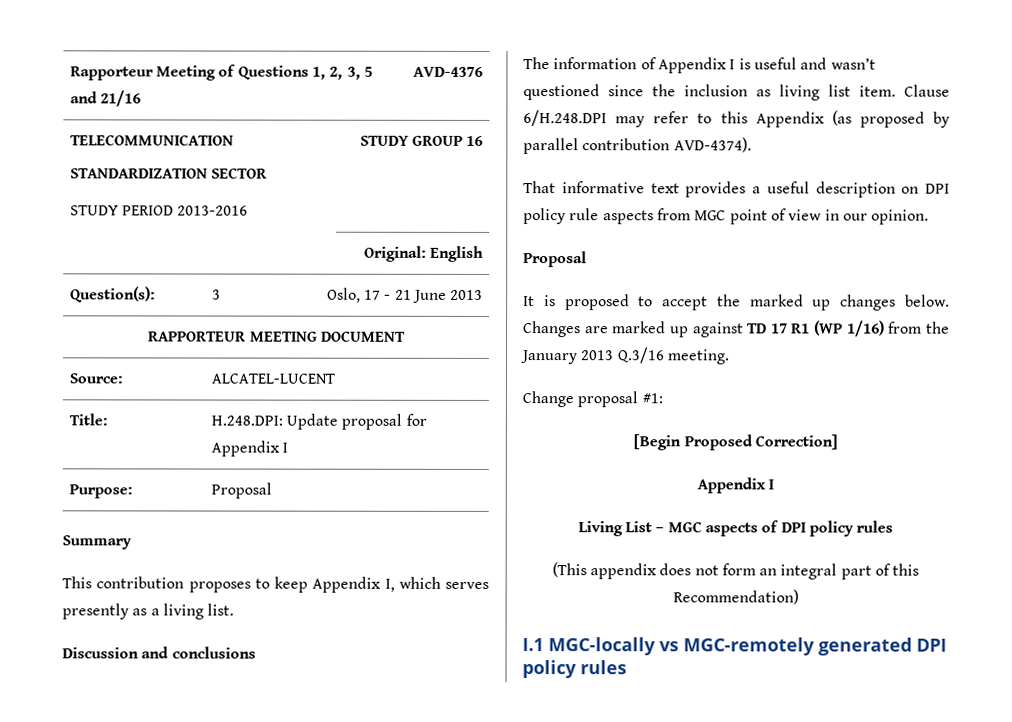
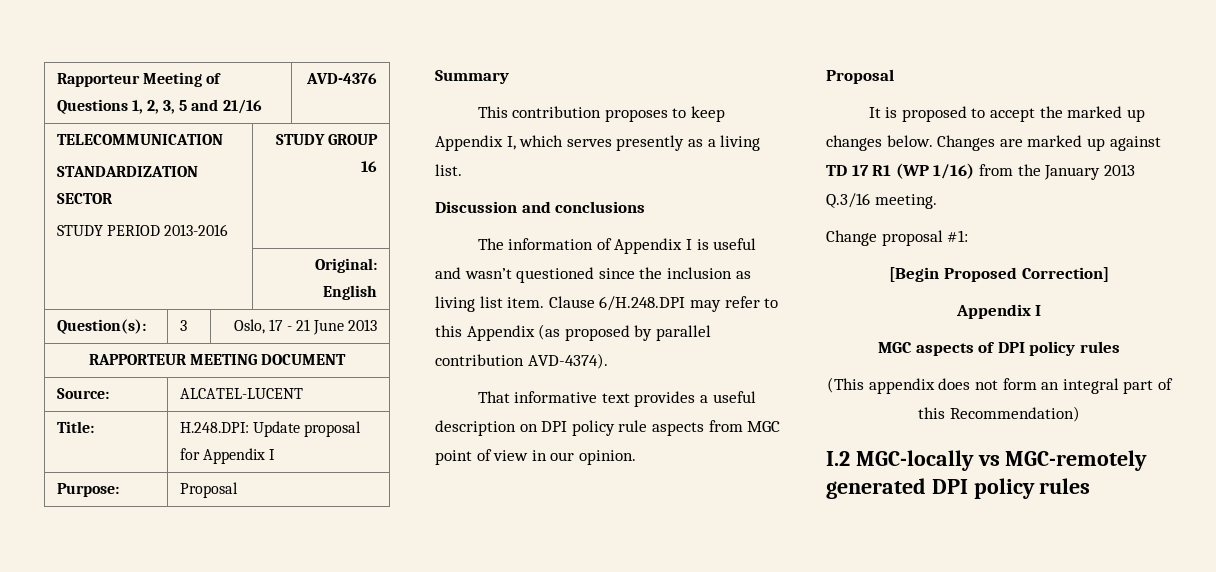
[577,521,665,537] Living List – -> (1042, 310) none
[522,638,544,652] I.1 -> [826,451,850,466] I.2

